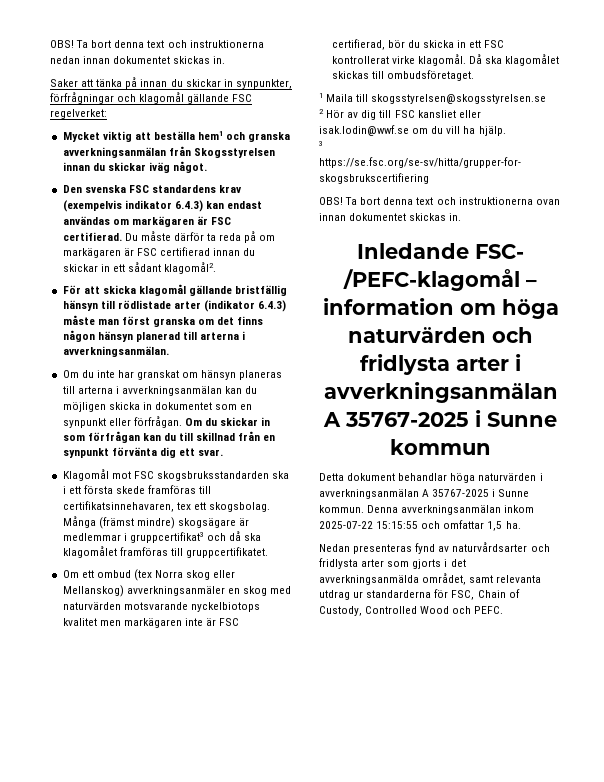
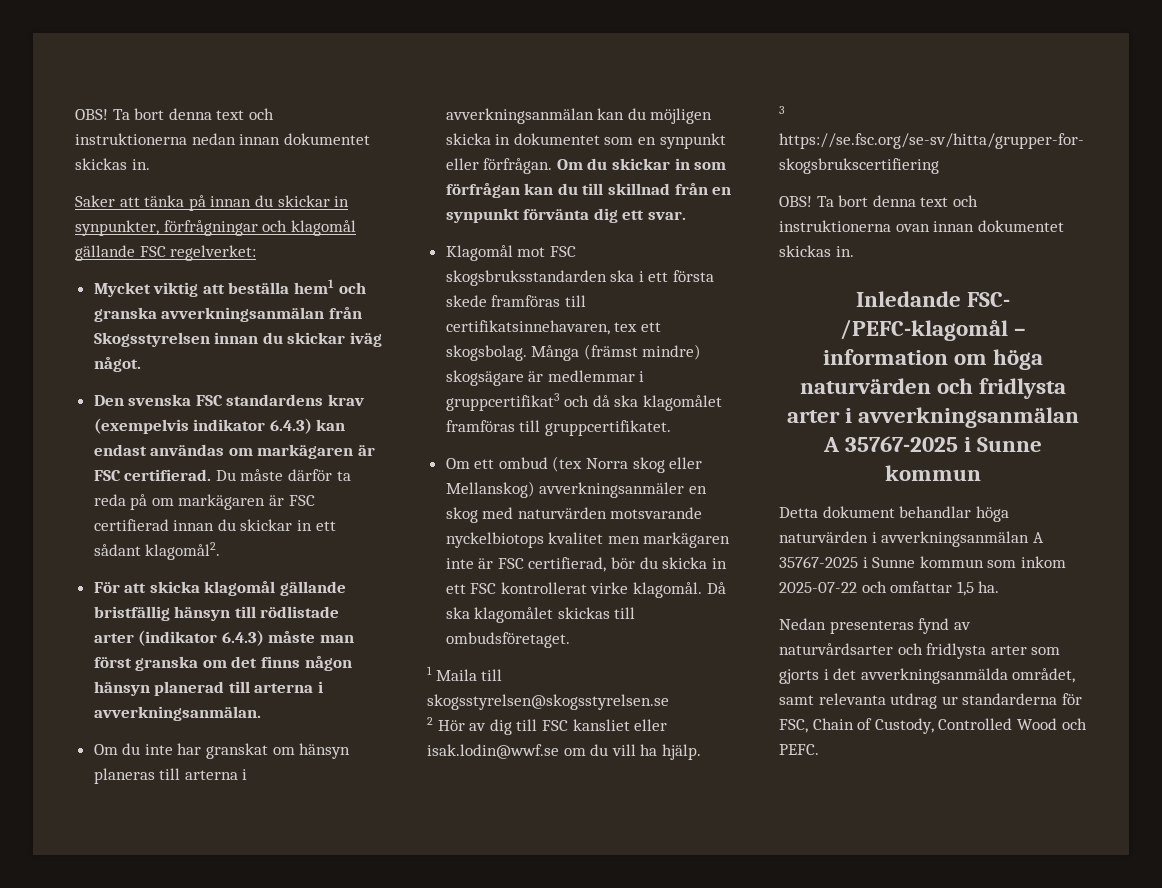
[319,505,502,515] kommun. Denna avverkningsanmälan -> [919,556,1017,568] kommun som
[376,521,419,529] 15:15:55 -> (857, 587) none

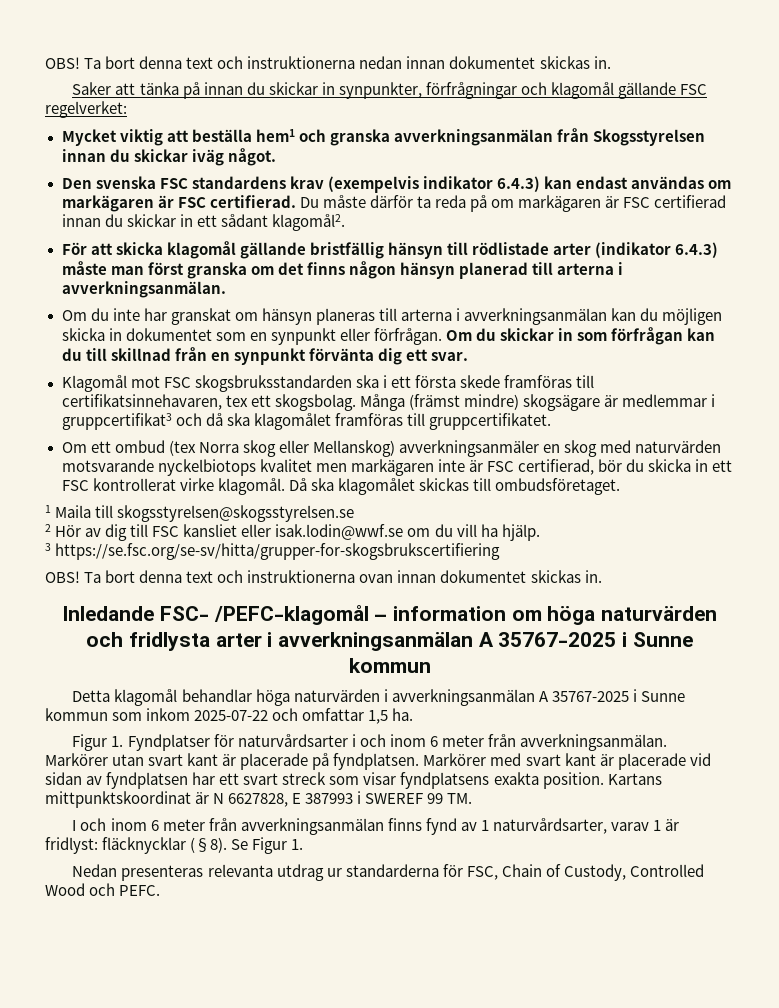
[822,506,895,518] dokument -> [114,689,178,706] klagomål
[779,618,971,634] [779,643,1061,659] [779,668,1076,684] [779,695,814,705] Nedan presenteras fynd av naturvårdsarter och fridlysta arter som gjorts i det avverkningsanmälda området, samt -> [72,734,667,751] [45,753,711,770] [45,772,662,789] [45,791,473,808] [72,818,680,835] [45,837,304,854] [72,864,204,881] Figur 1. Fyndplatser för naturvårdsarter i och inom 6 meter från avverkningsanmälan. Markörer utan svart kant är placerade på fyndplatsen. Markörer med svart kant är placerade vid sidan av fyndplatsen har ett svart streck som visar fyndplatsens exakta position. Kartans mittpunktskoordinat är N 6627828, E 387993 i SWEREF 99 TM. // I och inom 6 meter från avverkningsanmälan finns fynd av 1 naturvårdsarter, varav 1 är fridlyst: fläcknycklar (§8). Se Figur 1. // Nedan presenteras

